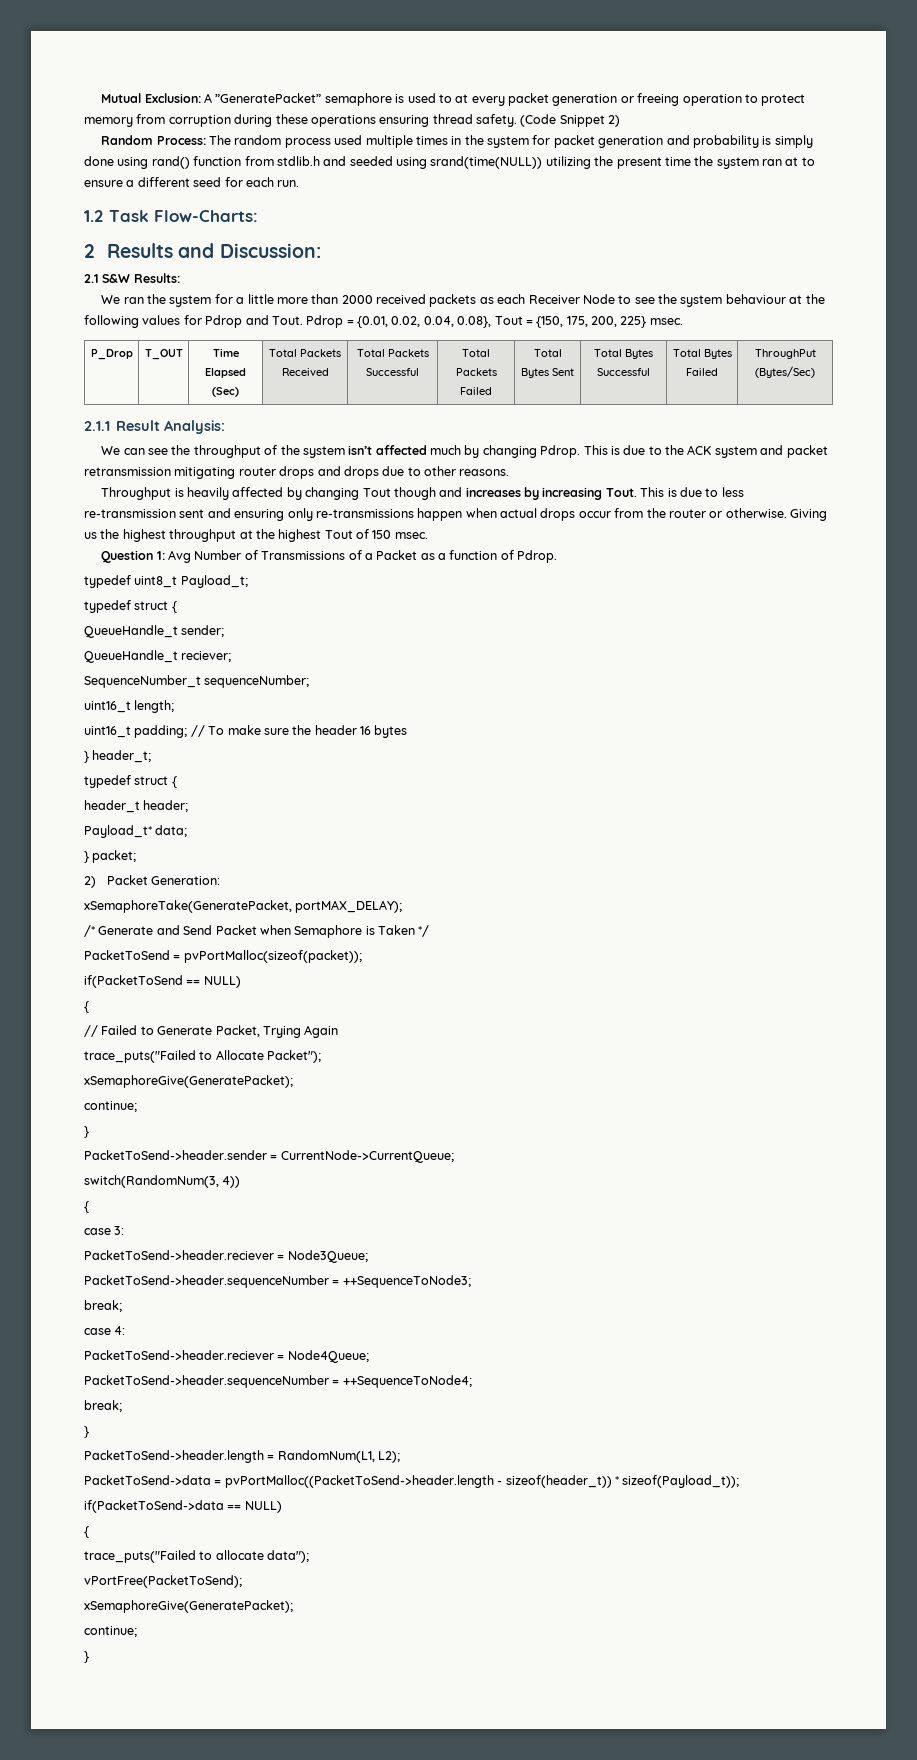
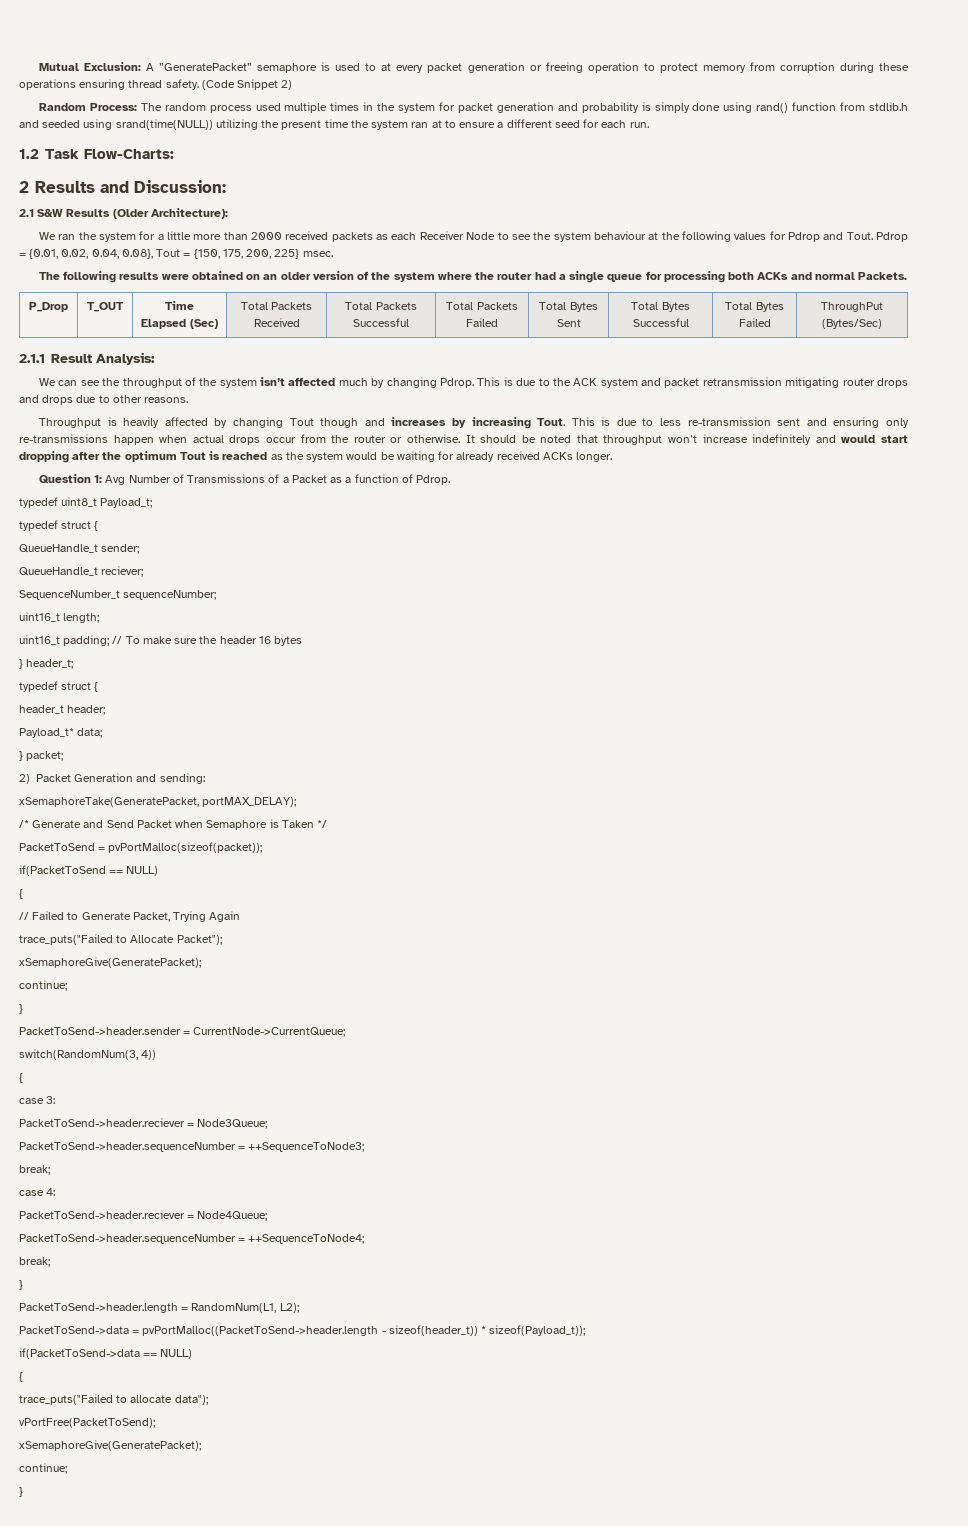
[133,273,180,283] Results: -> [66,208,228,219] Results (Older Architecture):
(683, 321) none -> [38,271,907,283] // The following results were obtained on an older version of the system where the router had a single queue for processing both ACKs and normal Packets.
[790,509,827,521] [84,529,428,542] Giving us the highest throughput at the highest Tout of 150 msec. -> [465,434,909,445] [19,451,613,463] It should be noted that throughput won’t increase indefinitely and would start dropping after the optimum Tout is reached as the system would be waiting for already received ACKs longer.
[151,876,221,885] Generation: -> [74,773,205,784] Generation and sending:

